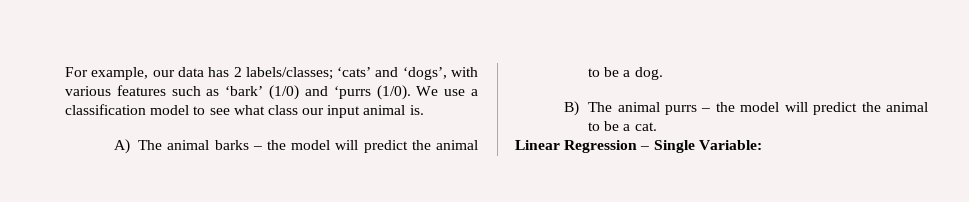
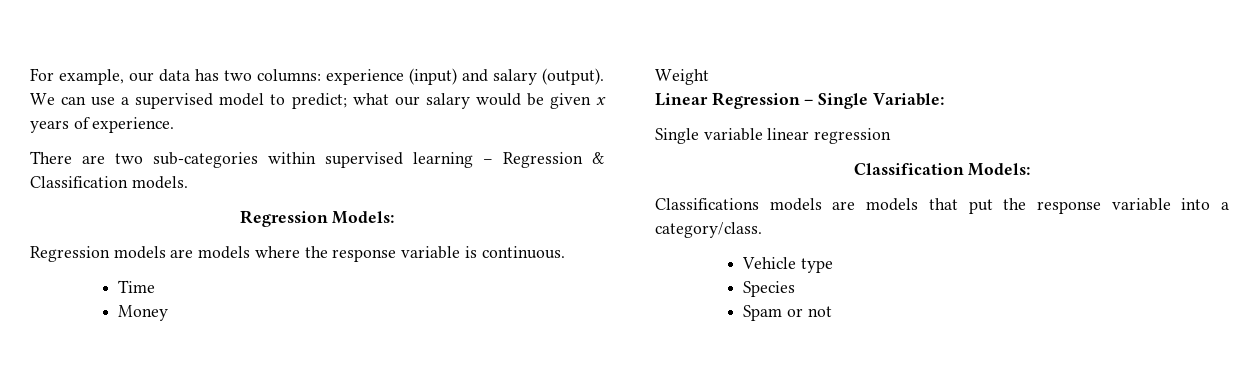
[233,67,479,80] [65,85,439,100] 2 labels/classes; ‘cats’ and ‘dogs’, with various features such as ‘bark’ (1/0) and ‘purrs (1/0). We -> [224,68,604,85] [30,93,87,105] two columns: experience (input) and salary (output). We can
[65,104,146,115] classification -> [135,93,214,109] supervised
[209,105,424,118] [113,139,478,154] [588,67,663,80] [563,101,928,116] [588,121,657,131] see what class our input animal is. // A) The animal barks – the model will predict the animal to be a dog. // B) The animal purrs – the model will predict the animal to be a cat. -> [291,93,606,109] [30,117,175,133] [30,151,604,168] [30,176,188,189] [239,210,395,227] [30,246,565,262] [118,280,156,293] [118,305,169,321] [655,69,709,85] predict; what our salary would be given x years of experience. // There are two sub-categories within supervised learning – Regression & Classification models. // Regression Models: // Regression models are models where the response variable is continuous. // Time // Money // Weight
(762, 145) none -> [655,128,892,144] [853,163,1031,176] [655,198,1229,214] [655,222,762,238] [742,257,834,273] [743,281,796,297] [743,305,832,321] // Single variable linear regression // Classification Models: // Classifications models are models that put the response variable into a category/class. // Vehicle type // Species // Spam or not

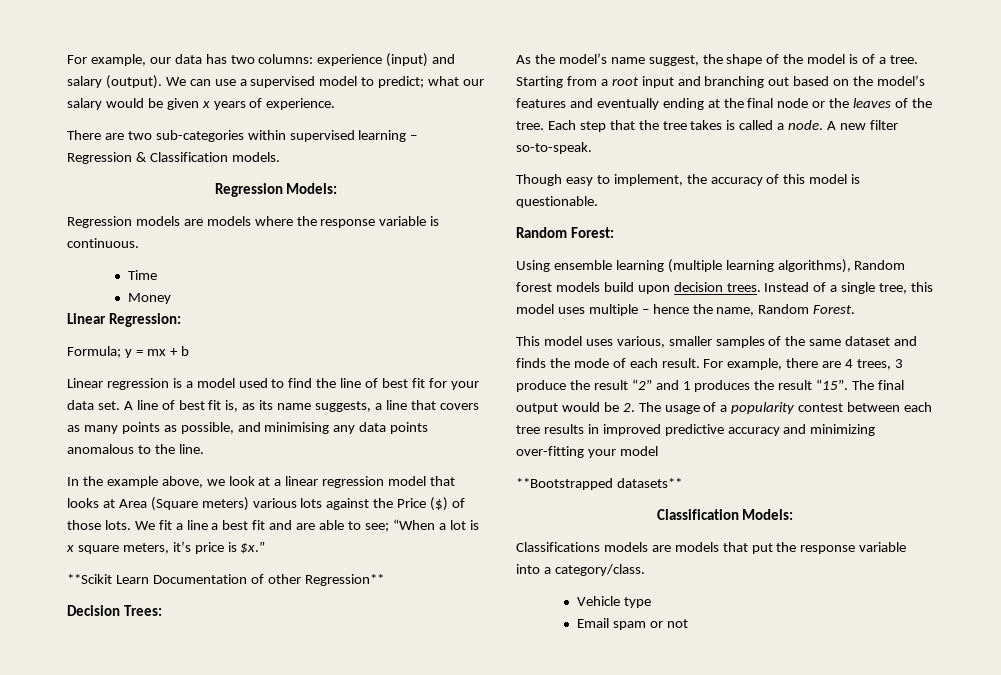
[655,69,709,85] [655,92,944,109] [655,128,892,144] Weight // Linear Regression – Single Variable: // Single variable linear regression -> [67,313,181,327] [67,346,189,358] [67,378,479,390] [67,400,479,412] [67,422,429,434] [67,444,204,454] [67,476,456,488] [67,497,466,511] [67,519,479,532] [66,541,266,554] [67,574,384,586] [67,605,162,616] [516,53,918,66] [516,75,926,88] [516,98,932,110] [516,120,898,132] [516,142,592,154] [516,174,861,186] [516,196,598,208] [516,227,614,238] [516,259,906,273] [516,282,934,294] [516,304,856,316] [516,336,918,348] [516,358,903,370] [516,379,905,392] [516,402,933,414] [516,424,876,436] [516,446,658,458] [516,478,682,490] Linear Regression: // Formula; y = mx + b // Linear regression is a model used to find the line of best fit for your data set. A line of best fit is, as its name suggests, a line that covers as many points as possible, and minimising any data points anomalous to the line. // In the example above, we look at a linear regression model that looks at Area (Square meters) various lots against the Price ($) of those lots. We fit a line a best fit and are able to see; “When a lot is x square meters, it’s price is $x.” // **Scikit Learn Documentation of other Regression** // Decision Trees: // As the model’s name suggest, the shape of the model is of a tree. Starting from a root input and branching out based on the model’s features and eventually ending at the final node or the leaves of the tree. Each step that the tree takes is called a node. A new filter so-to-speak. // Though easy to implement, the accuracy of this model is questionable. // Random Forest: // Using ensemble learning (multiple learning algorithms), Random forest models build upon decision trees. Instead of a single tree, this model uses multiple – hence the name, Random Forest. // This model uses various, smaller samples of the same dataset and finds the mode of each result. For example, there are 4 trees, 3 produce the result “2” and 1 produces the result “15”. The final output would be 2. The usage of a popularity contest between each tree results in improved predictive accuracy and minimizing over-fitting your model // **Bootstrapped datasets**
[743,281,796,297] [743,305,783,321] Species // Spam -> [577,618,647,630] Email spam

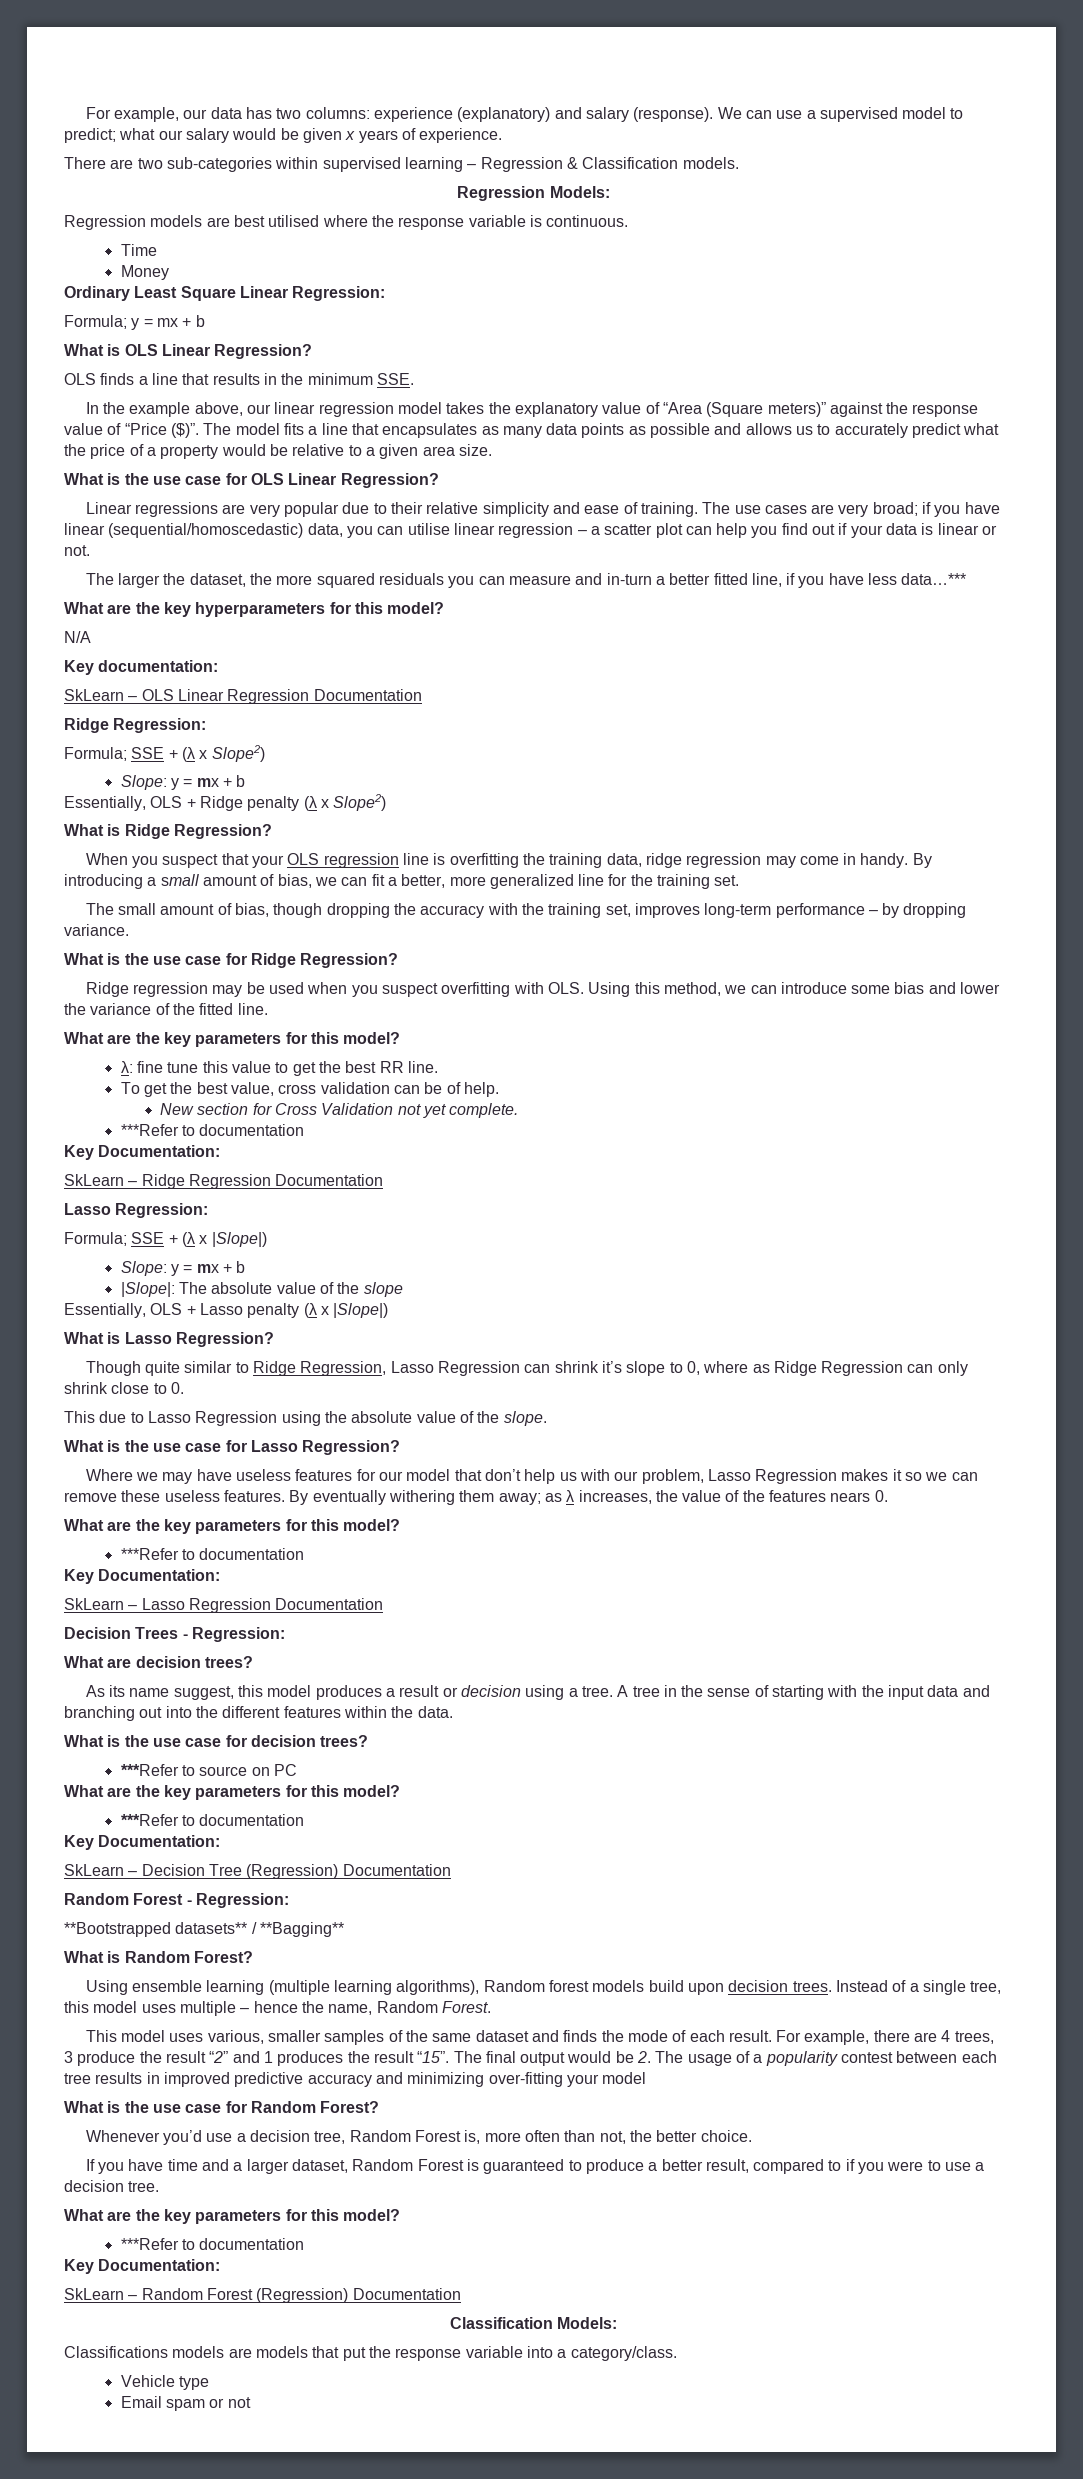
[386,53,429,67] (input) -> [457,107,551,122] (explanatory)
[105,75,162,89] (output). -> [633,107,714,122] (response).
[206,216,251,226] models -> [233,215,320,227] best utilised
(172, 298) none -> [64,286,236,301] Ordinary Least Square
[67,378,479,390] [67,400,479,412] [67,422,429,434] [67,444,204,454] [67,476,456,488] [67,497,466,511] [67,519,479,532] [66,541,266,554] [67,574,384,586] [67,605,162,616] [516,53,918,66] [516,75,926,88] [516,98,932,110] [516,120,898,132] [516,142,592,154] [516,174,861,186] [516,196,598,208] [516,227,614,238] Linear regression is a model used to find the line of best fit for your data set. A line of best fit is, as its name suggests, a line that covers as many points as possible, and minimising any data points anomalous to the line. // In the example above, we look at a linear regression model that looks at Area (Square meters) various lots against the Price ($) of those lots. We fit a line a best fit and are able to see; “When a lot is x square meters, it’s price is $x.” // **Scikit Learn Documentation of other Regression** // Decision Trees: // As the model’s name suggest, the shape of the model is of a tree. Starting from a root input and branching out based on the model’s features and eventually ending at the final node or the leaves of the tree. Each step that the tree takes is called a node. A new filter so-to-speak. // Though easy to implement, the accuracy of this model is questionable. // Random Forest: -> [64,344,313,359] [64,373,414,385] [85,402,979,417] [64,423,1000,438] [64,444,492,459] [64,473,439,488] [85,502,1000,517] [64,523,998,538] [64,545,90,556] [85,573,967,588] [64,602,445,617] [64,631,91,643] [64,660,219,675] [64,689,422,704] [64,718,207,733] [64,745,265,762] [120,775,246,790] [64,794,387,811] [64,824,272,839] [85,853,932,868] [64,874,740,889] [85,903,967,918] [64,924,129,936] [64,953,399,968] [85,982,1001,997] [64,1003,268,1015] [64,1032,401,1047] [120,1061,438,1076] [120,1082,499,1097] [159,1103,519,1118] [120,1124,305,1136] [64,1145,221,1160] [64,1174,384,1189] [64,1203,209,1218] [64,1232,267,1247] [120,1261,246,1276] [120,1282,403,1297] [64,1303,389,1318] [64,1332,274,1347] [85,1361,968,1376] [64,1382,184,1394] [64,1411,547,1426] [64,1440,401,1455] [85,1469,978,1484] [64,1490,888,1505] [64,1519,401,1534] [120,1548,305,1560] [64,1569,221,1584] [64,1598,384,1613] [64,1627,285,1642] [64,1656,253,1668] [85,1685,990,1700] [64,1706,453,1721] [64,1735,369,1747] [120,1764,298,1776] [64,1785,401,1800] [120,1814,305,1826] [64,1835,221,1850] [64,1864,451,1879] [64,1893,289,1908] [64,1922,344,1937] [64,1951,253,1963] What is OLS Linear Regression? // OLS finds a line that results in the minimum SSE. // In the example above, our linear regression model takes the explanatory value of “Area (Square meters)” against the response value of “Price ($)”. The model fits a line that encapsulates as many data points as possible and allows us to accurately predict what the price of a property would be relative to a given area size. // What is the use case for OLS Linear Regression? // Linear regressions are very popular due to their relative simplicity and ease of training. The use cases are very broad; if you have linear (sequential/homoscedastic) data, you can utilise linear regression – a scatter plot can help you find out if your data is linear or not. // The larger the dataset, the more squared residuals you can measure and in-turn a better fitted line, if you have less data…*** // What are the key hyperparameters for this model? // N/A // Key documentation: // SkLearn – OLS Linear Regression Documentation // Ridge Regression: // Formula; SSE + (λ x Slope2) // Slope: y = mx + b // Essentially, OLS + Ridge penalty (λ x Slope2) // What is Ridge Regression? // When you suspect that your OLS regression line is overfitting the training data, ridge regression may come in handy. By introducing a small amount of bias, we can fit a better, more generalized line for the training set. // The small amount of bias, though dropping the accuracy with the training set, improves long-term performance – by dropping variance. // What is the use case for Ridge Regression? // Ridge regression may be used when you suspect overfitting with OLS. Using this method, we can introduce some bias and lower the variance of the fitted line. // What are the key parameters for this model? // λ: fine tune this value to get the best RR line. // To get the best value, cross validation can be of help. // New section for Cross Validation not yet complete. // ***Refer to documentation // Key Documentation: // SkLearn – Ridge Regression Documentation // Lasso Regression: // Formula; SSE + (λ x |Slope|) // Slope: y = mx + b // |Slope|: The absolute value of the slope // Essentially, OLS + Lasso penalty (λ x |Slope|) // What is Lasso Regression? // Though quite similar to Ridge Regression, Lasso Regression can shrink it’s slope to 0, where as Ridge Regression can only shrink close to 0. // This due to Lasso Regression using the absolute value of the slope. // What is the use case for Lasso Regression? // Where we may have useless features for our model that don’t help us with our problem, Lasso Regression makes it so we can remove these useless features. By eventually withering them away; as λ increases, the value of the features nears 0. // What are the key parameters for this model? // ***Refer to documentation // Key Documentation: // SkLearn – Lasso Regression Documentation // Decision Trees - Regression: // What are decision trees? // As its name suggest, this model produces a result or decision using a tree. A tree in the sense of starting with the input data and branching out into the different features within the data. // What is the use case for decision trees? // ***Refer to source on PC // What are the key parameters for this model? // ***Refer to documentation // Key Documentation: // SkLearn – Decision Tree (Regression) Documentation // Random Forest - Regression: // **Bootstrapped datasets** / **Bagging** // What is Random Forest?
[516,478,682,490] **Bootstrapped datasets** -> [64,2101,380,2113] [85,2130,752,2145] [85,2159,985,2174] [64,2180,160,2192] [64,2209,401,2224] [120,2238,305,2250] [64,2259,221,2274] [64,2288,461,2303] What is the use case for Random Forest? // Whenever you’d use a decision tree, Random Forest is, more often than not, the better choice. // If you have time and a larger dataset, Random Forest is guaranteed to produce a better result, compared to if you were to use a decision tree. // What are the key parameters for this model? // ***Refer to documentation // Key Documentation: // SkLearn – Random Forest (Regression) Documentation

